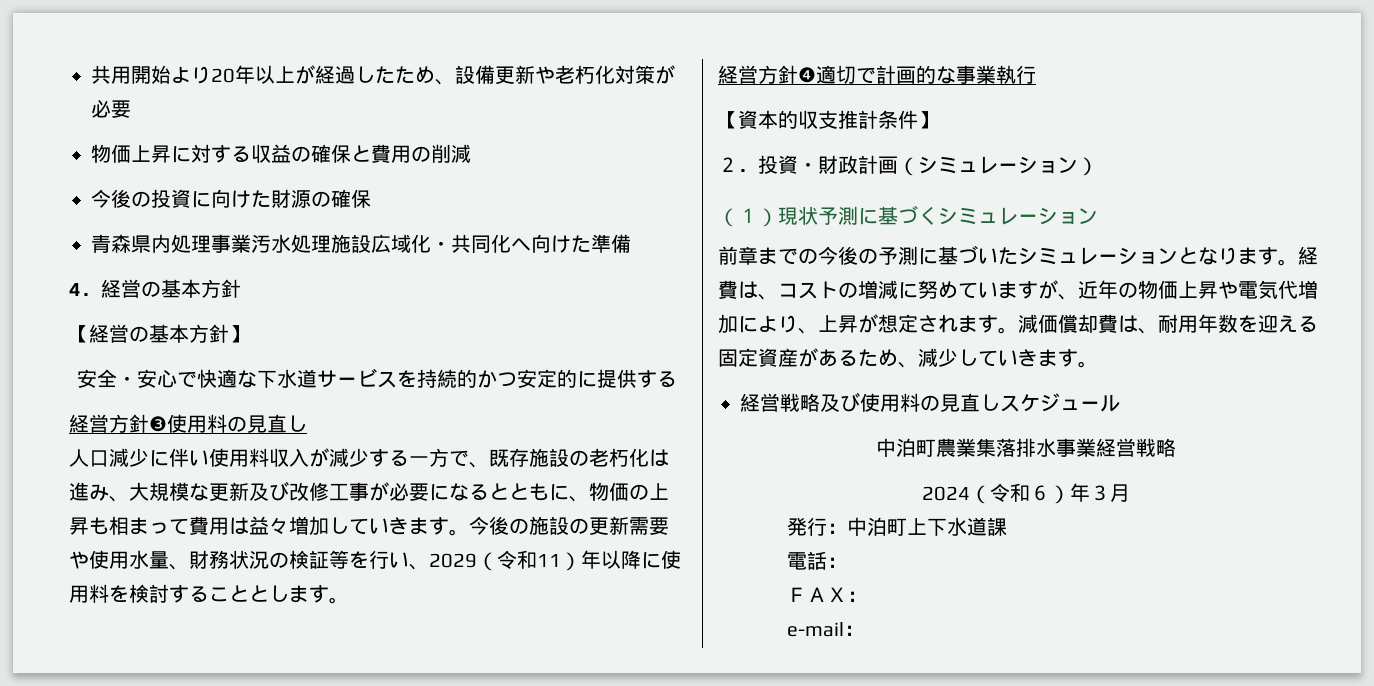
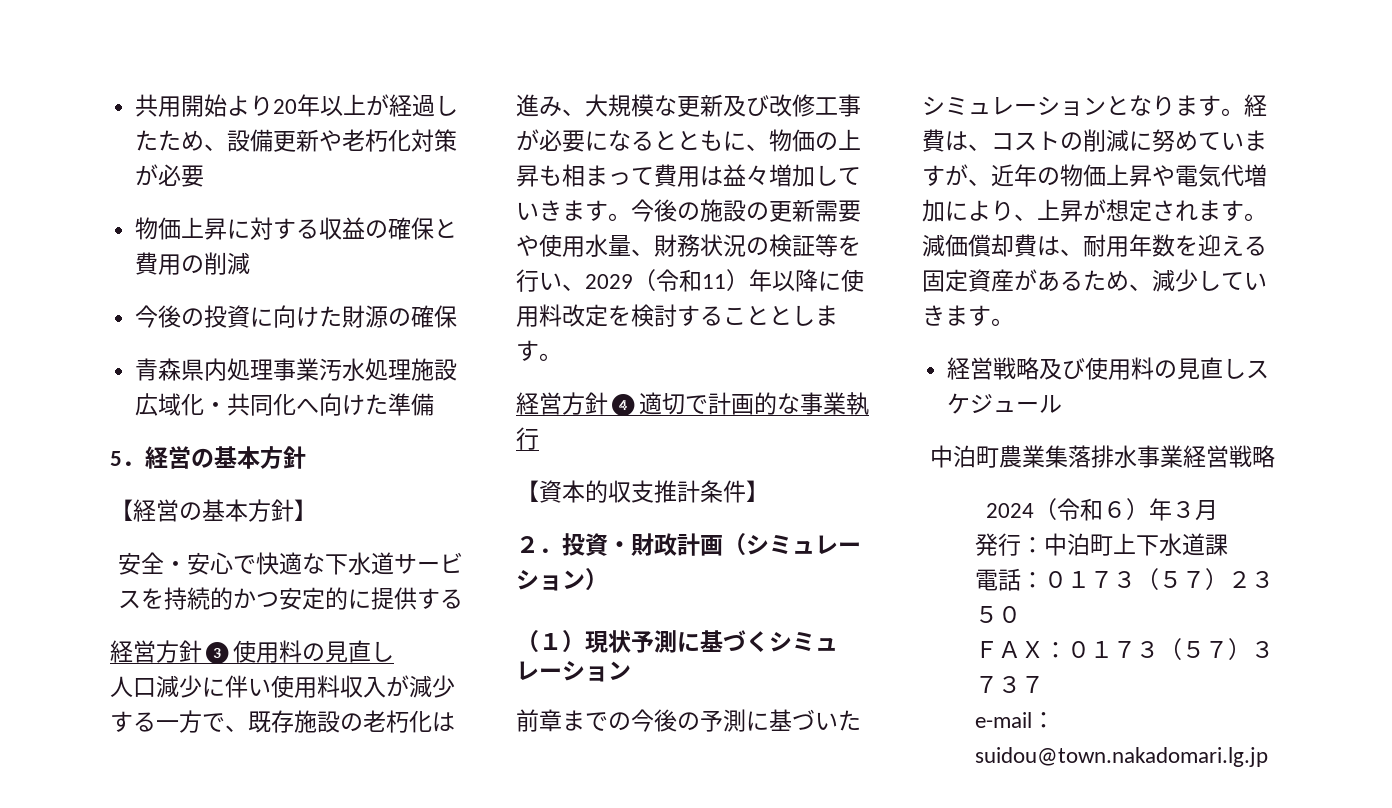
[69,283,81,296] 4 -> [110,451,122,466] 5
(109, 593) none -> [562,304,608,327] 改定
[858,280,878,299] 増 -> [1083,129,1106,152] 削
[787,587,868,602] // ＦＡＸ： -> [1044,568,1275,590] [975,606,1022,623] [975,638,1275,660] [975,676,1045,693] ０１７３（５７）２３５０ // ＦＡＸ：０１７３（５７）３７３７
(865, 630) none -> [975,747,1269,767] suidou@town.nakadomari.lg.jp

